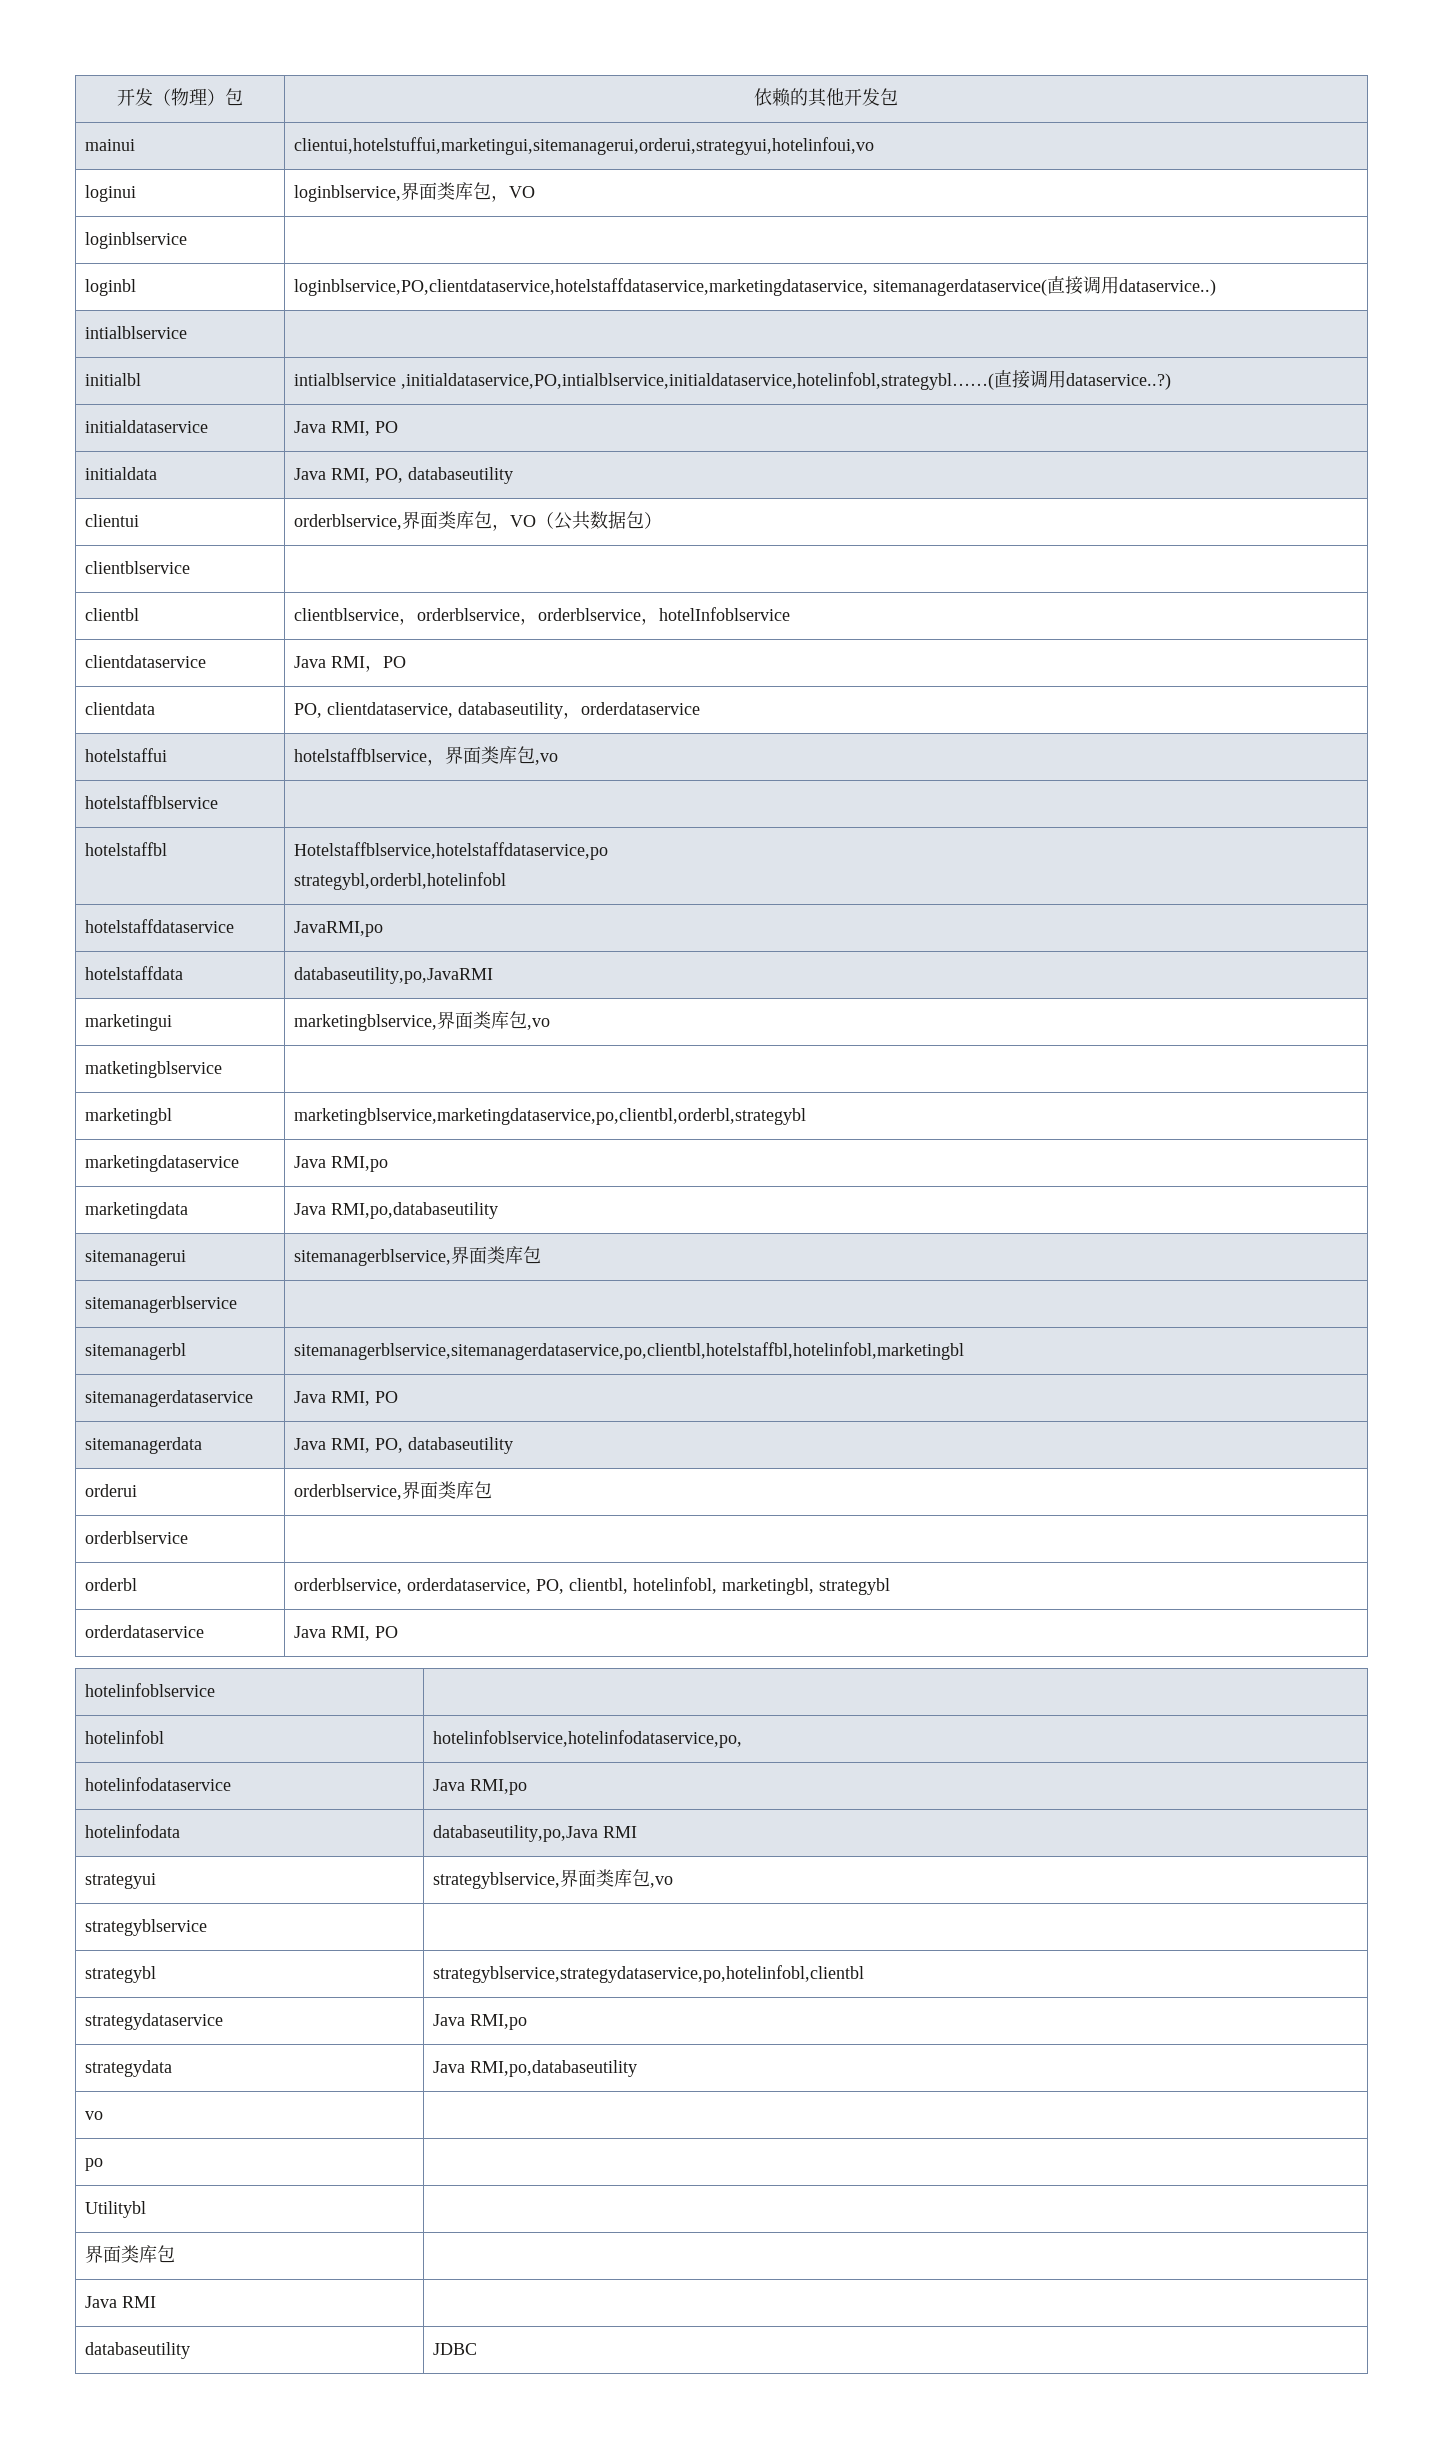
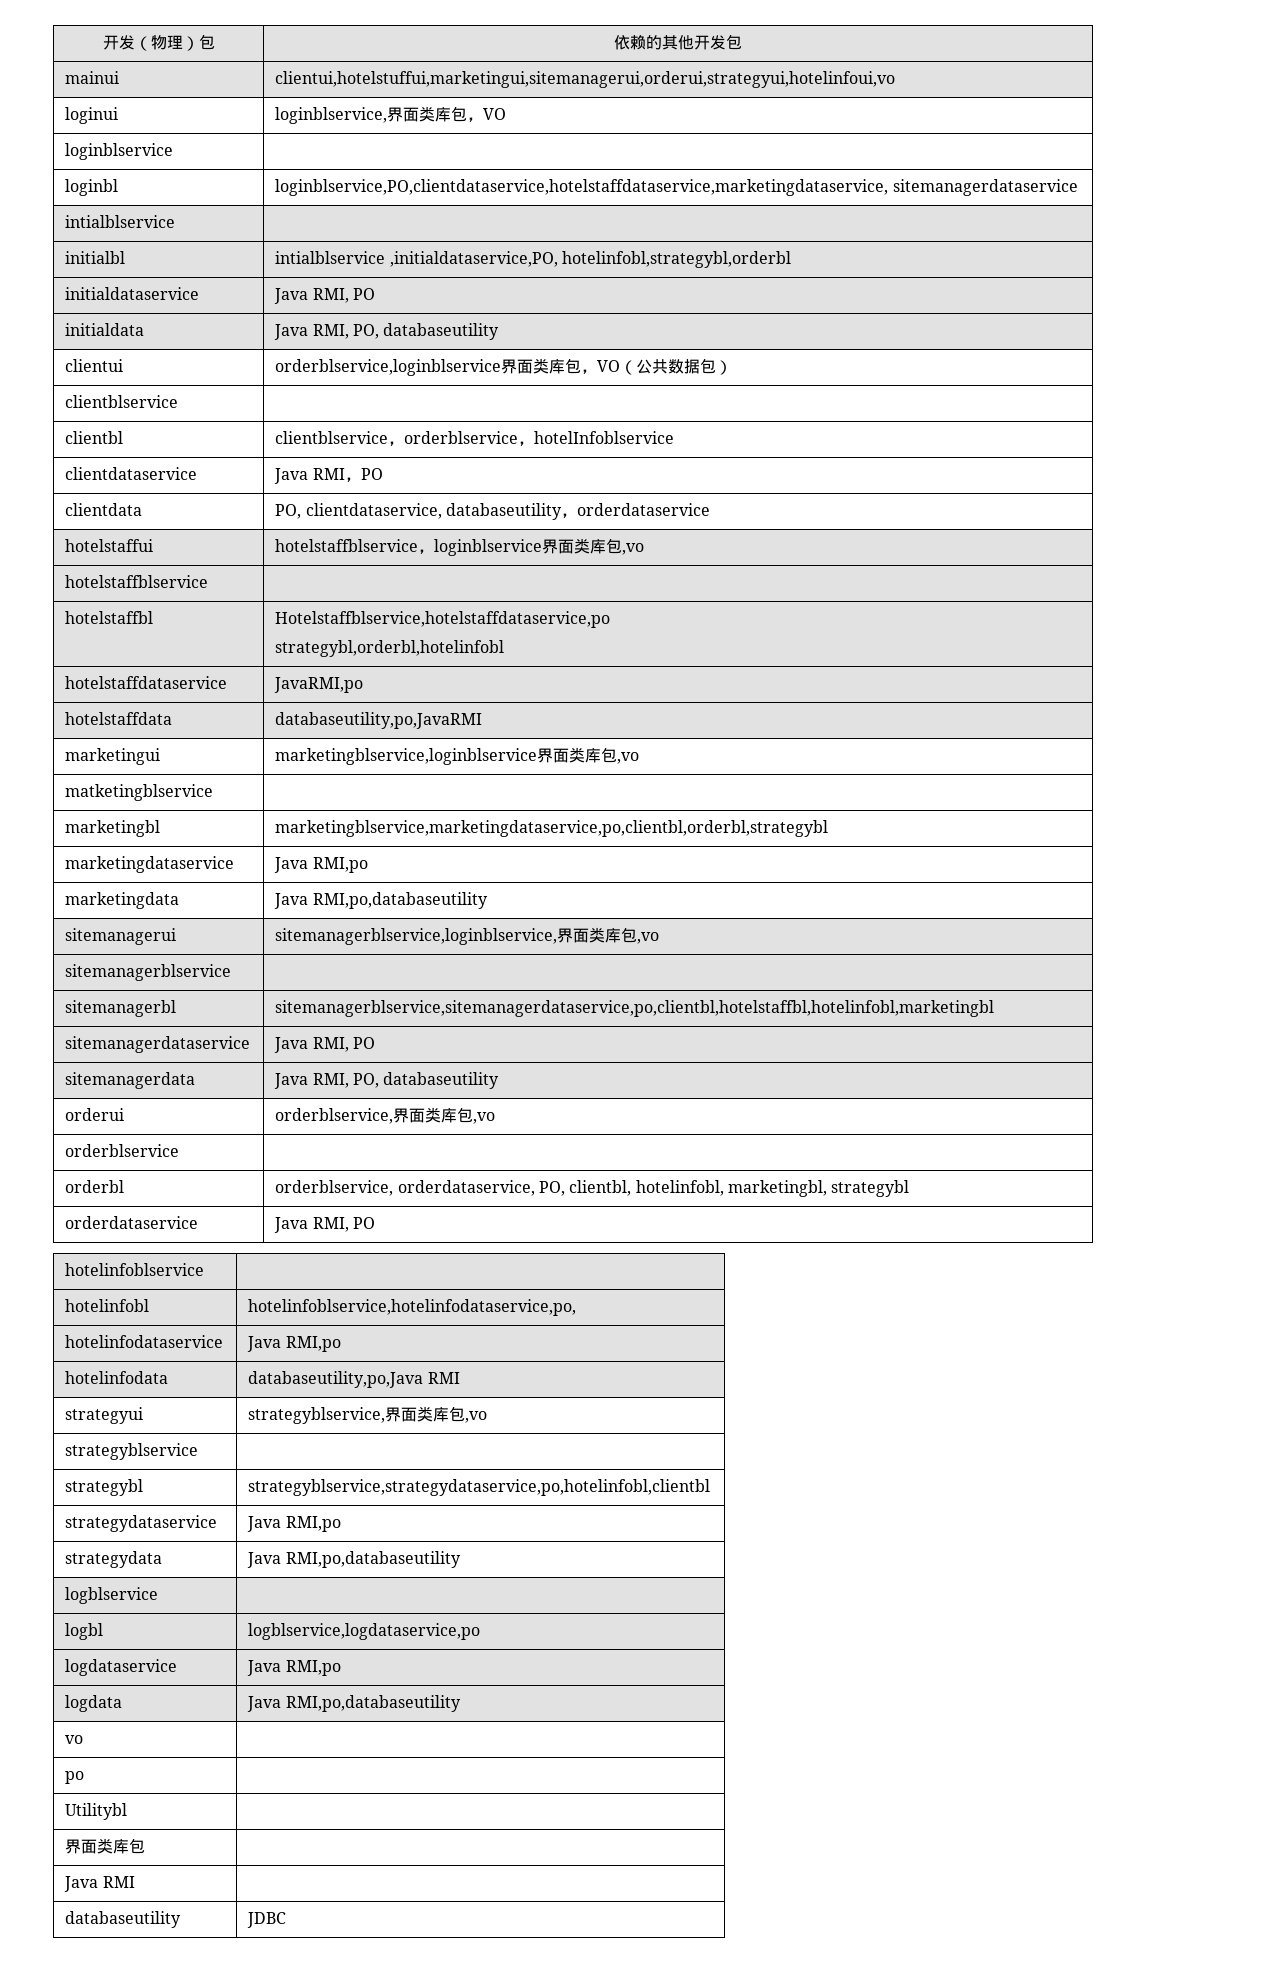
[872,276,1216,296] sitemanagerdataservice(直接调用dataservice..) -> [892,179,1078,196] sitemanagerdataservice
[400,370,1171,390] ,initialdataservice,PO,intialblservice,initialdataservice,hotelinfobl,strategybl……(直接调用dataservice..?) -> [389,251,791,268] ,initialdataservice,PO, hotelinfobl,strategybl,orderbl
[293,514,402,530] orderblservice, -> [275,359,502,376] orderblservice,loginblservice
[537,608,659,625] orderblservice， -> (535, 443) none
(445, 762) none -> [434,539,543,556] loginblservice
[293,1014,437,1031] marketingblservice, -> [275,748,538,765] marketingblservice,loginblservice
[293,1246,541,1266] sitemanagerblservice,界面类库包 -> [275,927,660,945] sitemanagerblservice,loginblservice,界面类库包,vo
(492, 1490) none -> [473,1112,496,1124] ,vo
(637, 2068) none -> [65,1587,159,1604] [65,1623,104,1640] [248,1623,481,1640] [65,1659,178,1676] [247,1660,341,1676] [65,1695,123,1712] [247,1695,461,1712] // logblservice | // logbl | logblservice,logdataservice,po // logdataservice | Java RMI,po // logdata | Java RMI,po,databaseutility

